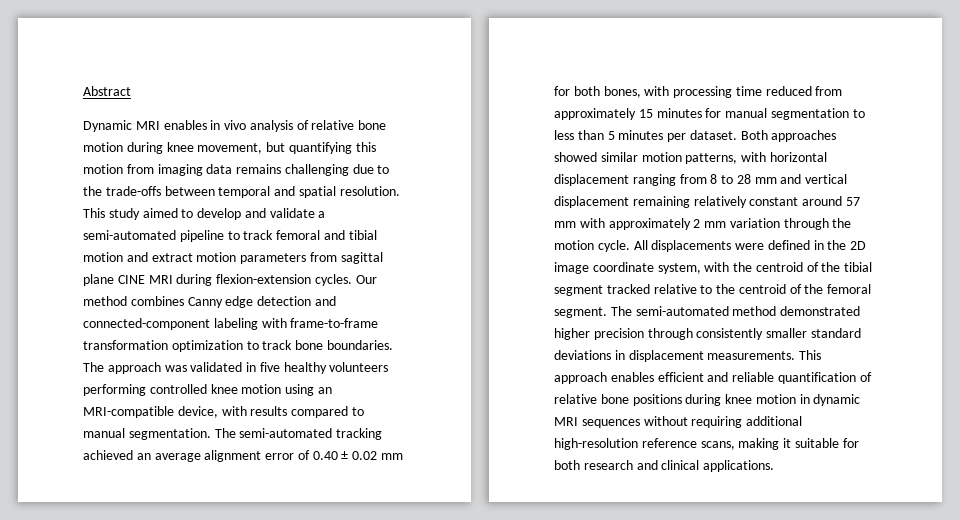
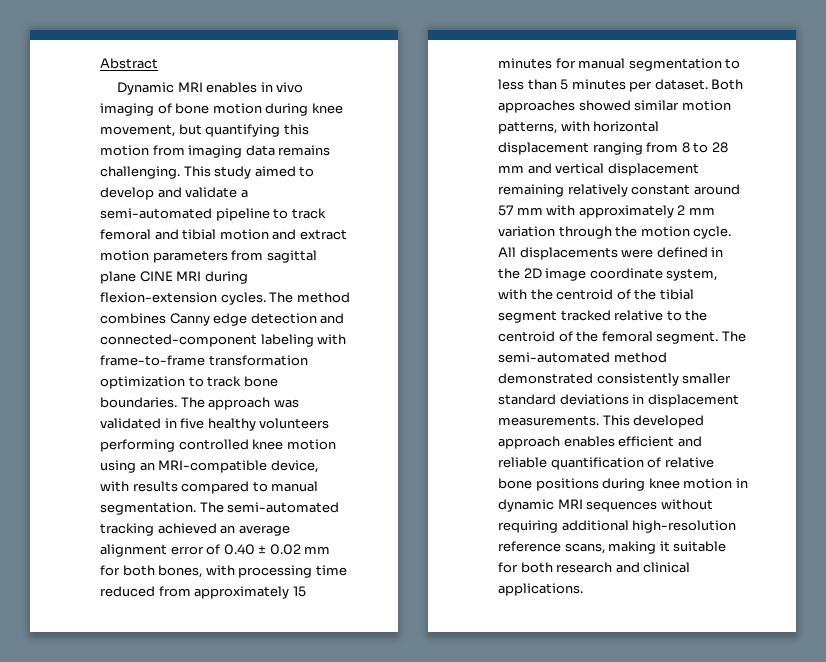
[249,120,355,132] analysis of relative -> [100,103,172,116] imaging of
[284,164,390,176] [83,186,400,198] challenging due to the trade-offs between temporal and spatial resolution. -> [100,166,180,179] challenging.
[355,275,377,284] Our -> [269,292,294,303] The
[554,328,693,340] higher precision through -> (593, 378) none
(822, 355) none -> [633,415,705,428] developed

